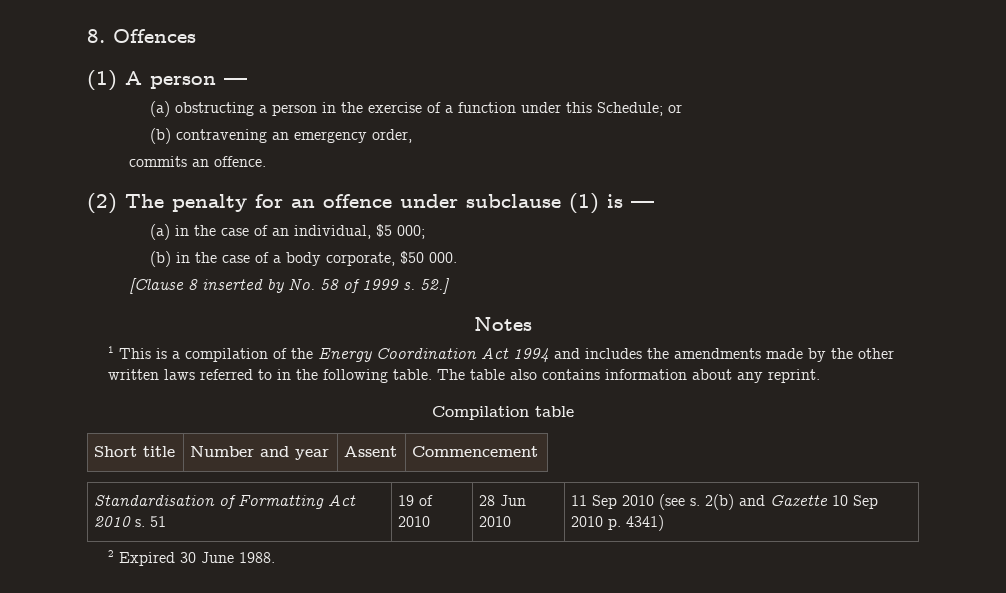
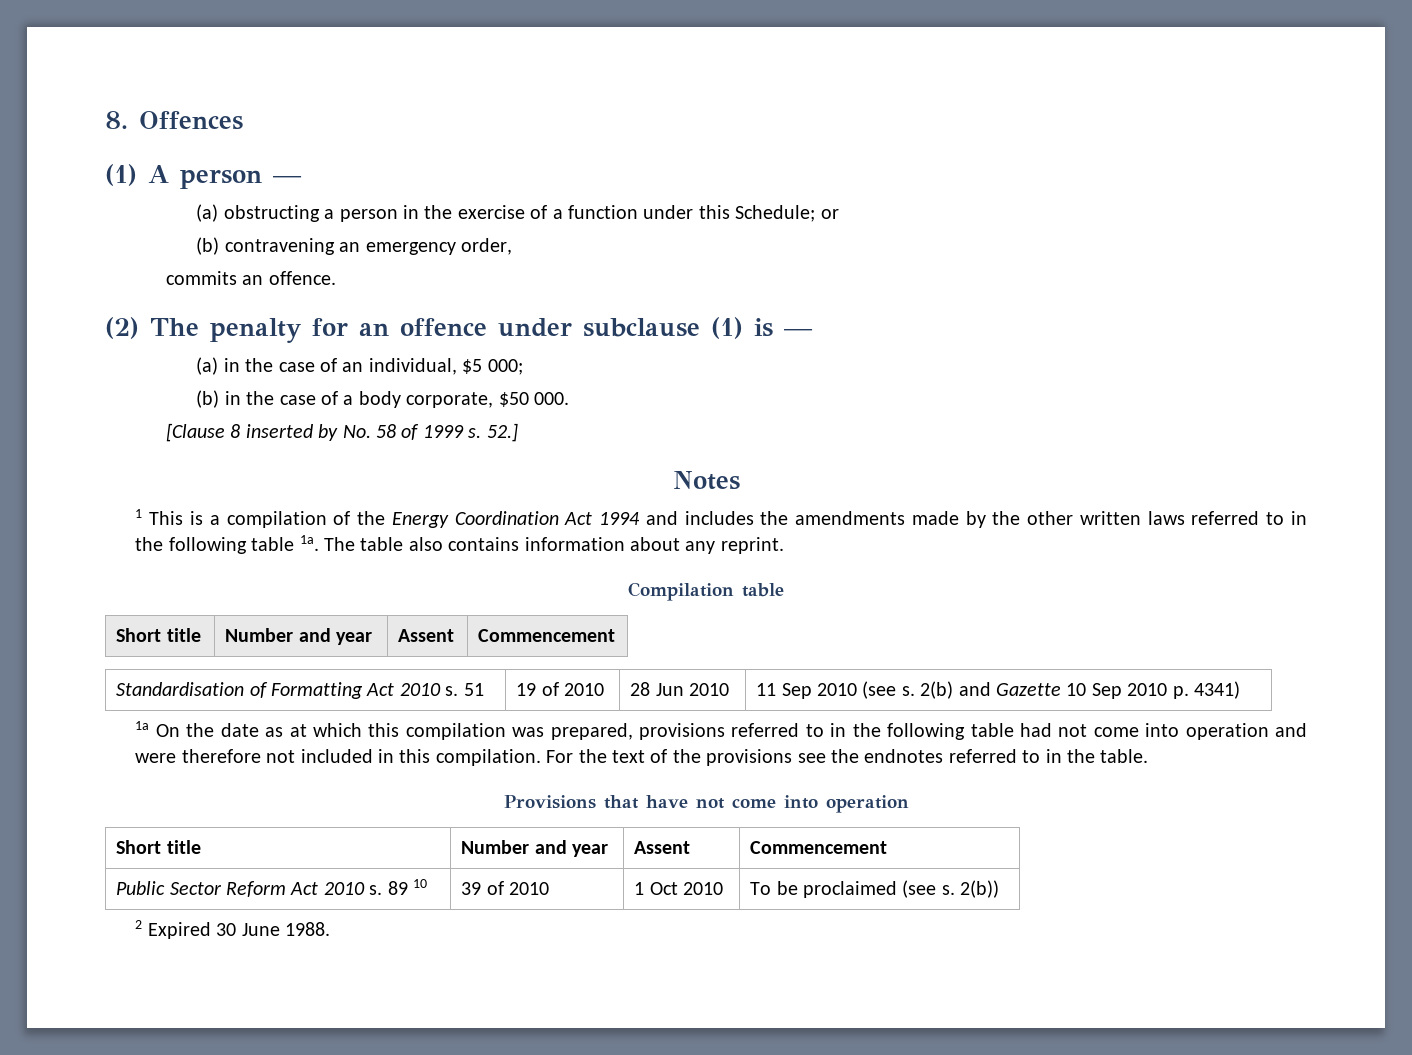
[392,369,432,380] table. -> [251,535,319,551] table 1a.
(665, 523) none -> [135,721,1308,740] [135,749,1149,766] [503,795,909,813] [116,840,201,854] [461,840,609,857] [634,841,691,854] [750,841,888,854] [116,879,428,897] [461,881,550,895] [634,882,724,895] [750,880,1000,898] // 1a On the date as at which this compilation was prepared, provisions referred to in the following table had not come into operation and were therefore not included in this compilation. For the text of the provisions see the endnotes referred to in the table. // Provisions that have not come into operation // Short title | Number and year | Assent | Commencement // Public Sector Reform Act 2010 s. 89 10 | 39 of 2010 | 1 Oct 2010 | To be proclaimed (see s. 2(b))

